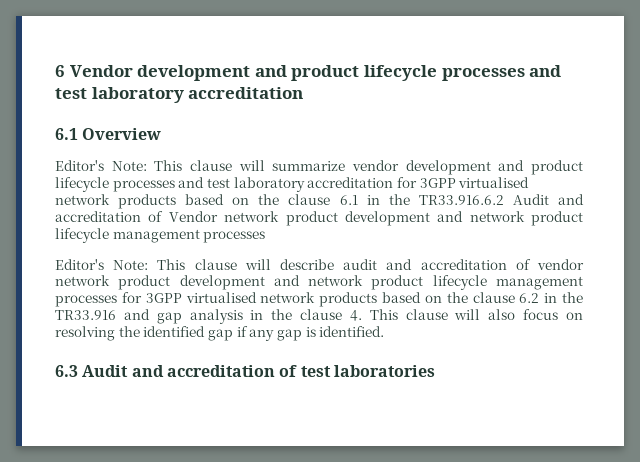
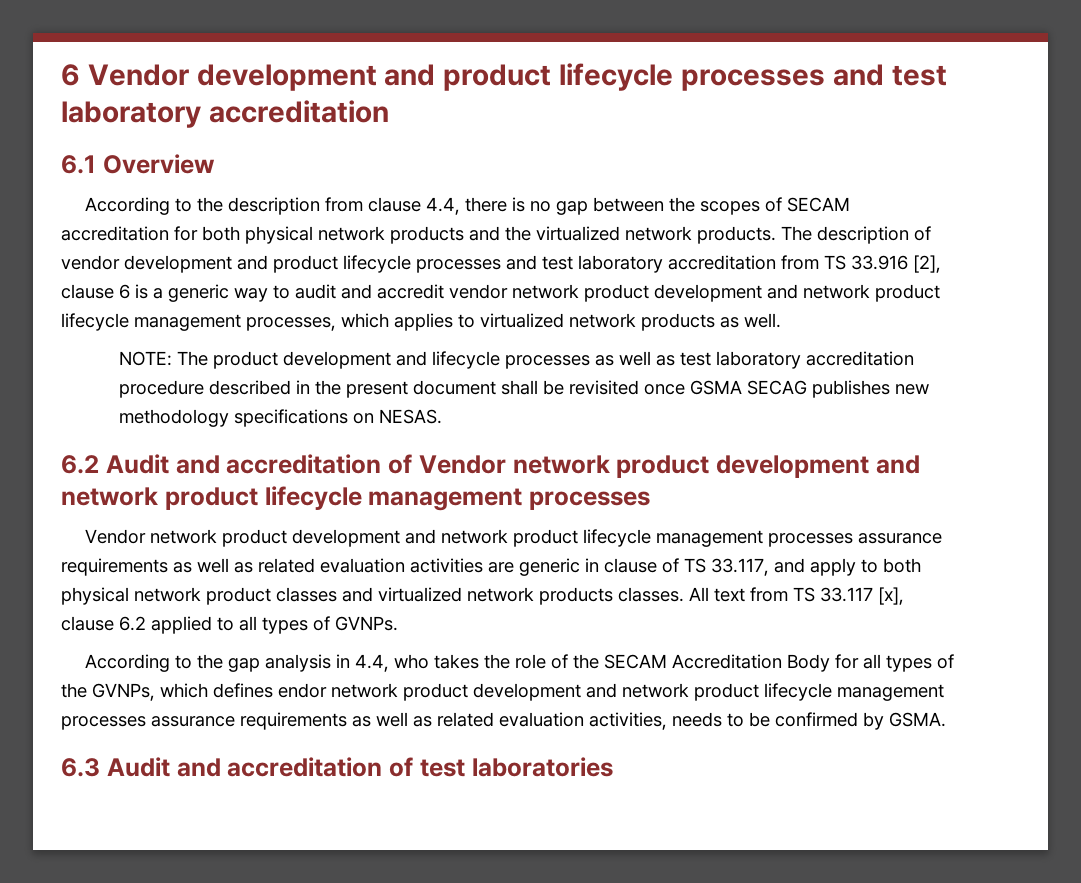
[55,160,346,171] Editor's Note: This clause will summarize -> [85,197,851,215] [61,226,931,244] According to the description from clause 4.4, there is no gap between the scopes of SECAM accreditation for both physical network products and the virtualized network products. The description of
[396,177,530,188] [55,194,504,209] for 3GPP virtualised network products based on the clause 6.1 in the TR33.916.6.2 -> [781,255,941,273] [61,284,940,302] [61,313,781,331] [119,351,915,369] [119,380,930,398] [119,409,443,427] [61,455,99,474] from TS 33.916 [2], clause 6 is a generic way to audit and accredit vendor network product development and network product lifecycle management processes, which applies to virtualized network products as well. // NOTE: The product development and lifecycle processes as well as test laboratory accreditation procedure described in the present document shall be revisited once GSMA SECAG publishes new methodology specifications on NESAS. // 6.2
[55,259,584,270] [55,275,583,290] [55,292,583,307] [55,309,584,324] [55,326,385,341] Editor's Note: This clause will describe audit and accreditation of vendor network product development and network product lifecycle management processes for 3GPP virtualised network products based on the clause 6.2 in the TR33.916 and gap analysis in the clause 4. This clause will also focus on resolving the identified gap if any gap is identified. -> [85,529,943,547] [61,558,921,576] [61,587,904,605] [61,616,398,634] [85,654,955,672] [61,683,944,701] [61,712,946,730] Vendor network product development and network product lifecycle management processes assurance requirements as well as related evaluation activities are generic in clause of TS 33.117, and apply to both physical network product classes and virtualized network products classes. All text from TS 33.117 [x], clause 6.2 applied to all types of GVNPs. // According to the gap analysis in 4.4, who takes the role of the SECAM Accreditation Body for all types of the GVNPs, which defines endor network product development and network product lifecycle management processes assurance requirements as well as related evaluation activities, needs to be confirmed by GSMA.

